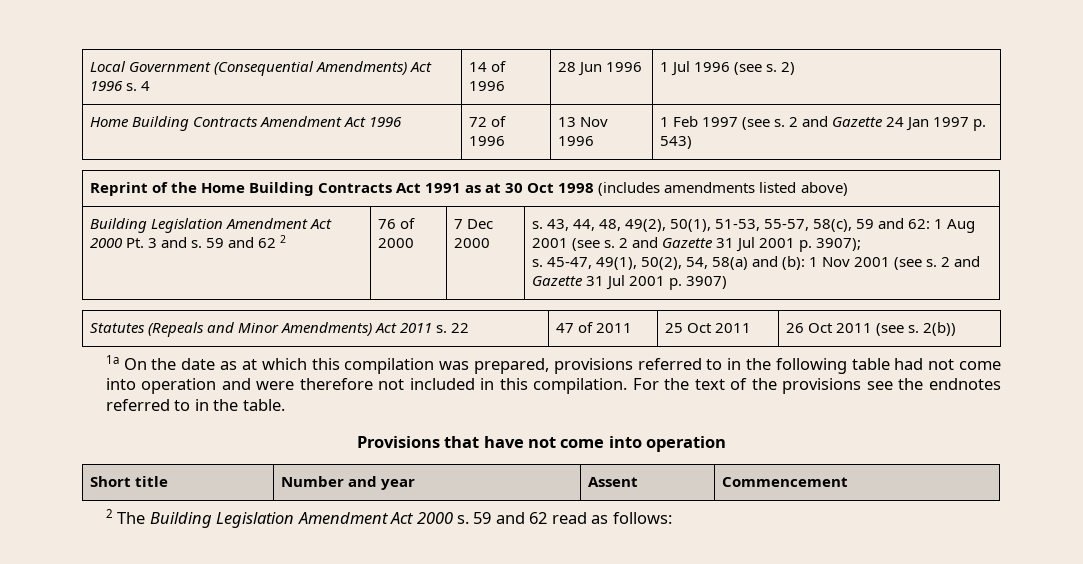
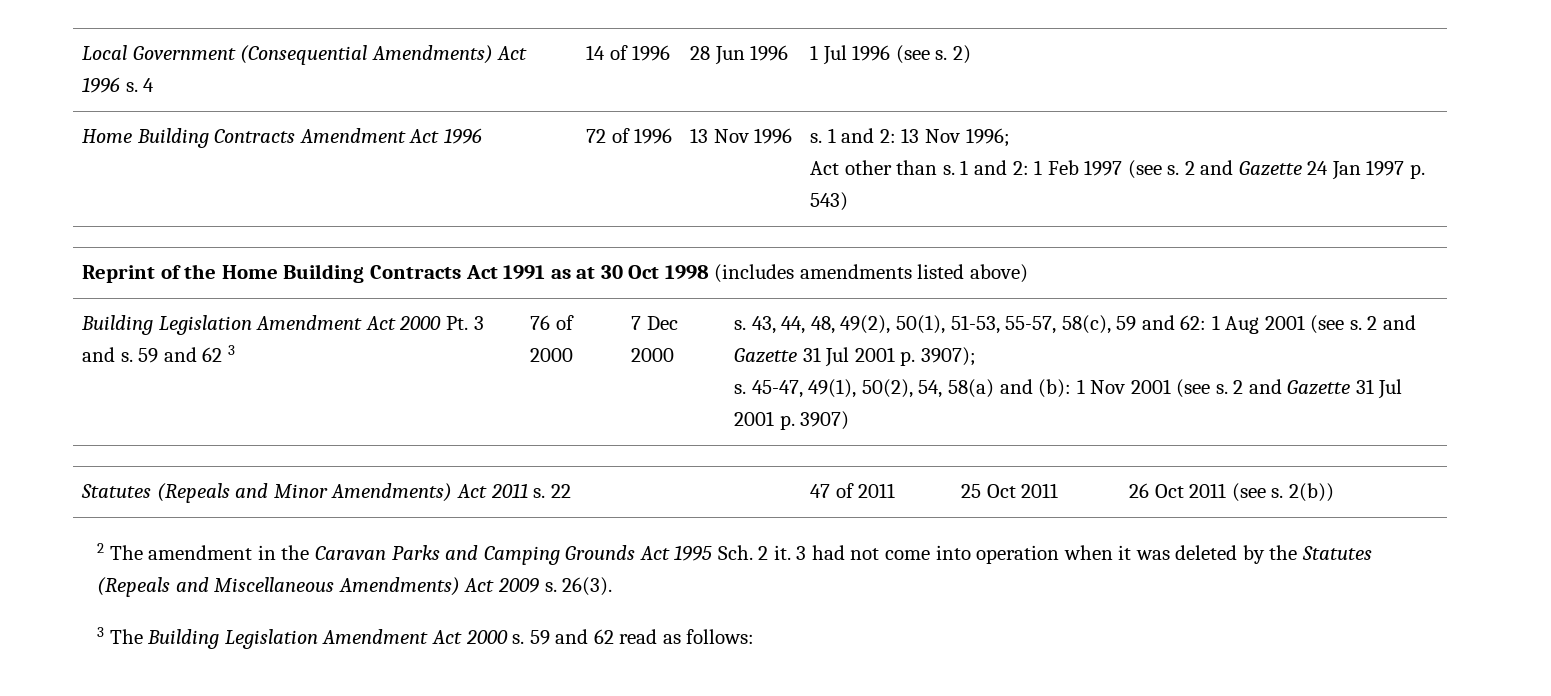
(594, 141) none -> [810,128,1010,147] [810,160,1029,175] s. 1 and 2: 13 Nov 1996; // Act other than s. 1 and 2:
[280,235,287,243] 2 -> [227,345,235,355] 3
[105,355,890,374] 1a On the date as at which this compilation was prepared, provisions referred to in the following table -> [97,543,807,565] 2 The amendment in the Caravan Parks and Camping Grounds Act 1995 Sch. 2 it. 3
[221,378,1002,394] [105,399,285,411] [356,436,727,452] [89,476,168,487] [280,476,415,490] [587,477,638,487] [721,477,848,487] [105,509,113,518] and were therefore not included in this compilation. For the text of the provisions see the endnotes referred to in the table. // Provisions that have not come into operation // Short title | Number and year | Assent | Commencement // 2 -> [1063,545,1372,564] [97,577,613,597] [97,627,105,637] when it was deleted by the Statutes (Repeals and Miscellaneous Amendments) Act 2009 s. 26(3). // 3

